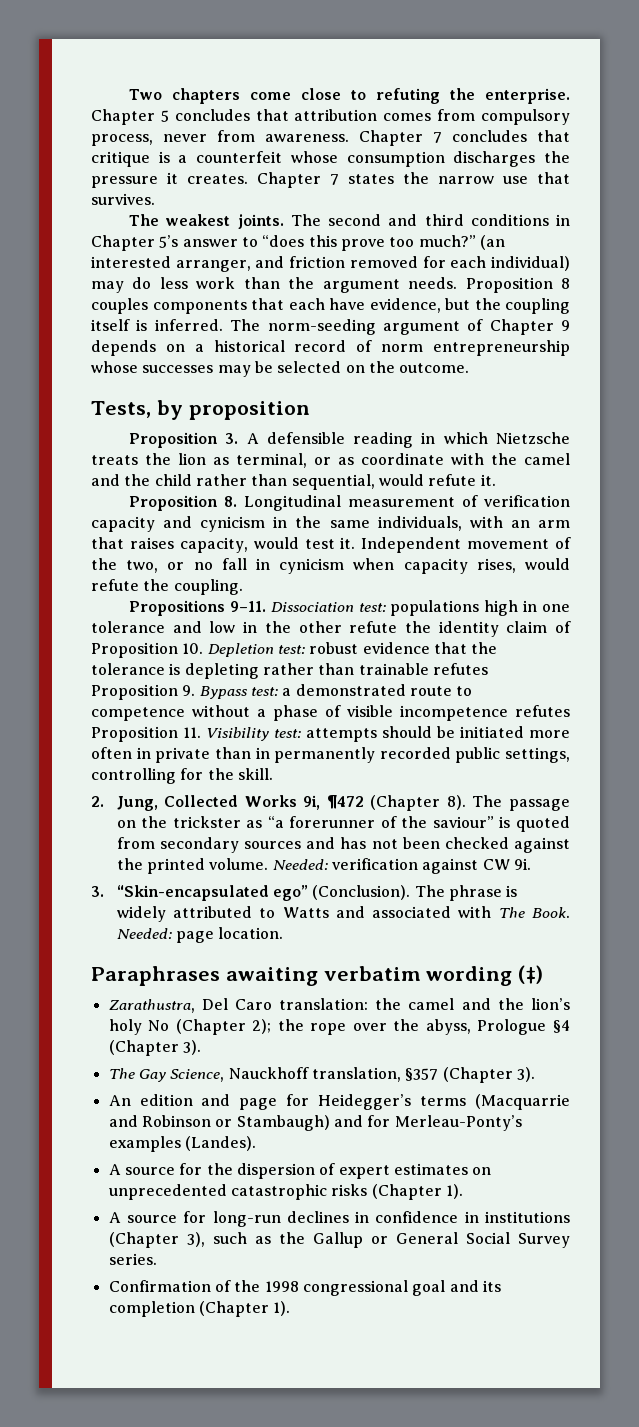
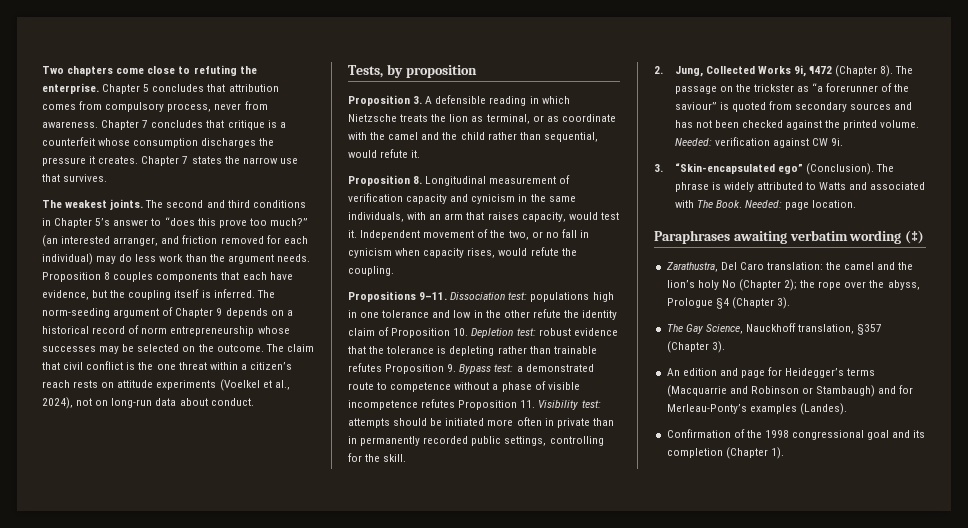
(470, 368) none -> [265,344,314,352] [42,361,292,370] [42,379,290,391] [42,397,254,409] The claim that civil conflict is the one threat within a citizen’s reach rests on attitude experiments (Voelkel et al., 2024), not on long-run data about conduct.
[108,1163,492,1179] [108,1184,463,1200] [108,1211,571,1227] [108,1232,570,1248] [108,1253,157,1265] // A source for the dispersion of expert estimates on unprecedented catastrophic risks (Chapter 1). // A source for long-run declines in confidence in institutions (Chapter 3), such as the Gallup or General Social Survey series. -> (847, 409) none

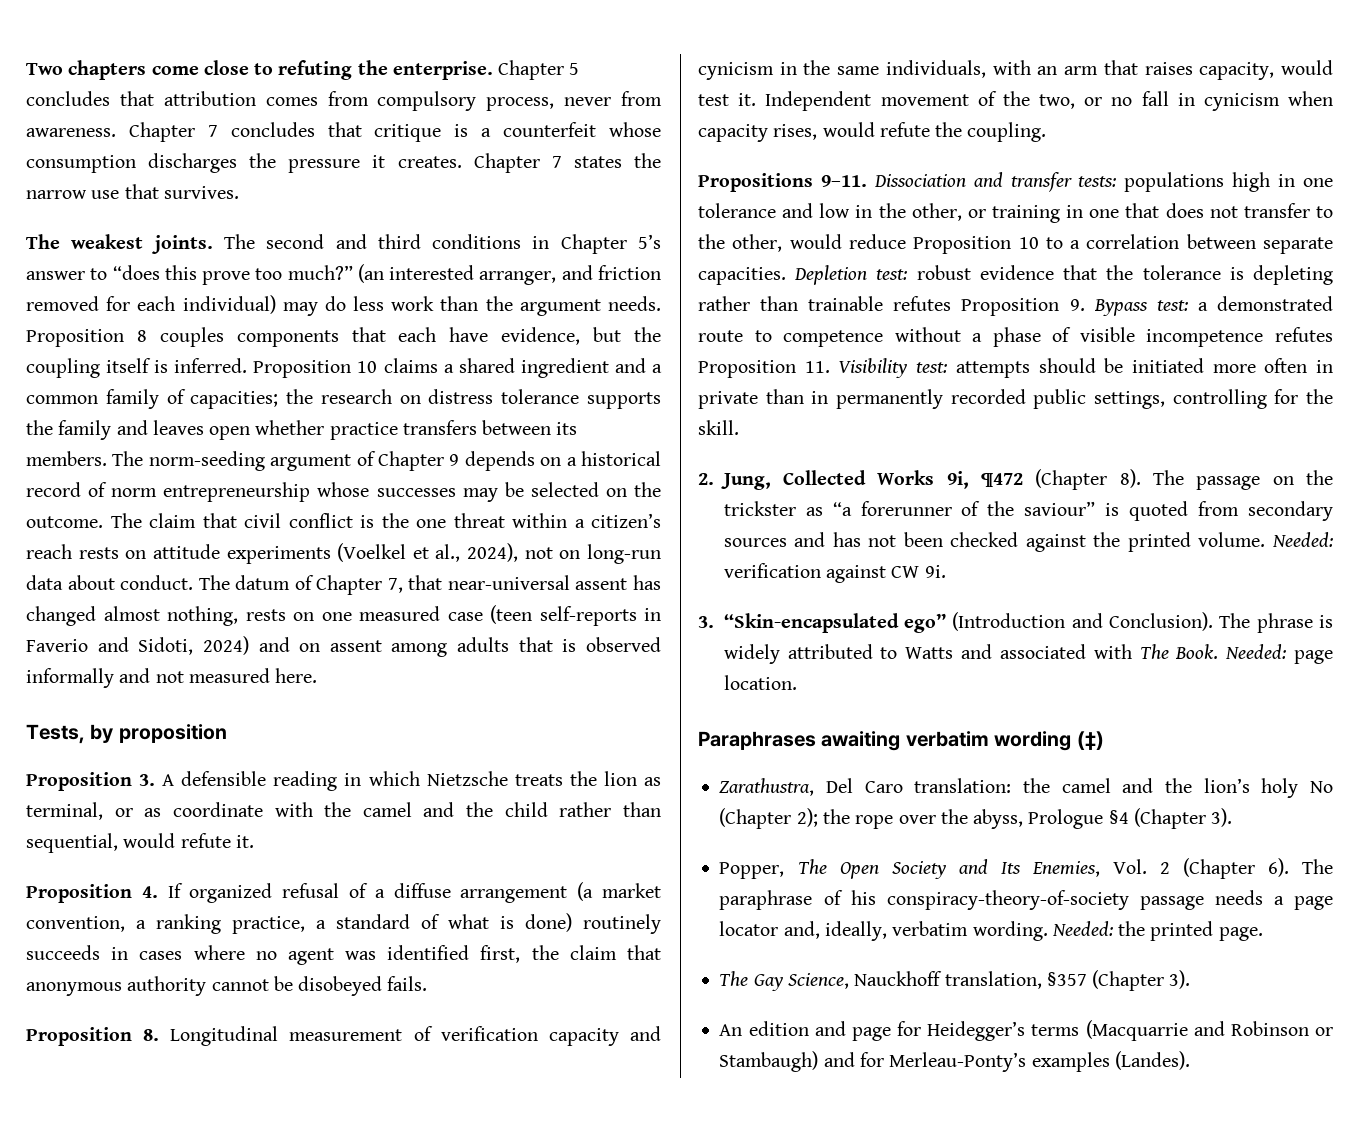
(255, 293) none -> [253,358,663,378] [26,389,661,409] [26,420,578,440] [26,451,107,466] Proposition 10 claims a shared ingredient and a common family of capacities; the research on distress tolerance supports the family and leaves open whether practice transfers between its members.
(254, 402) none -> [198,575,661,595] [26,605,661,626] [26,636,661,657] [26,668,318,688] The datum of Chapter 7, that near-universal assent has changed almost nothing, rests on one measured case (teen self-reports in Faverio and Sidoti, 2024) and on assent among adults that is observed informally and not measured here.
(421, 154) none -> [26,882,661,903] [26,913,661,934] [26,945,662,965] [26,976,428,996] // Proposition 4. If organized refusal of a diffuse arrangement (a market convention, a ranking practice, a standard of what is done) routinely succeeds in cases where no agent was identified first, the claim that anonymous authority cannot be disobeyed fails.
[508,292,528,300] test: -> [973,172,1117,192] and transfer tests:
[503,309,618,320] [348,327,469,338] other refute the identity claim of Proposition 10. -> [911,203,1333,223] [698,234,1333,254] [698,267,786,285] other, or training in one that does not transfer to the other, would reduce Proposition 10 to a correlation between separate capacities.
[805,163,874,175] (Conclusion). -> [952,612,1214,631] (Introduction and Conclusion).
(790, 303) none -> [719,858,1333,879] [719,890,1333,910] [719,921,1263,941] // Popper, The Open Society and Its Enemies, Vol. 2 (Chapter 6). The paraphrase of his conspiracy-theory-of-society passage needs a page locator and, ideally, verbatim wording. Needed: the printed page.
[666,429,926,440] [666,447,784,459] // Confirmation of the 1998 congressional goal and its completion (Chapter 1). -> (1190, 1060) none

